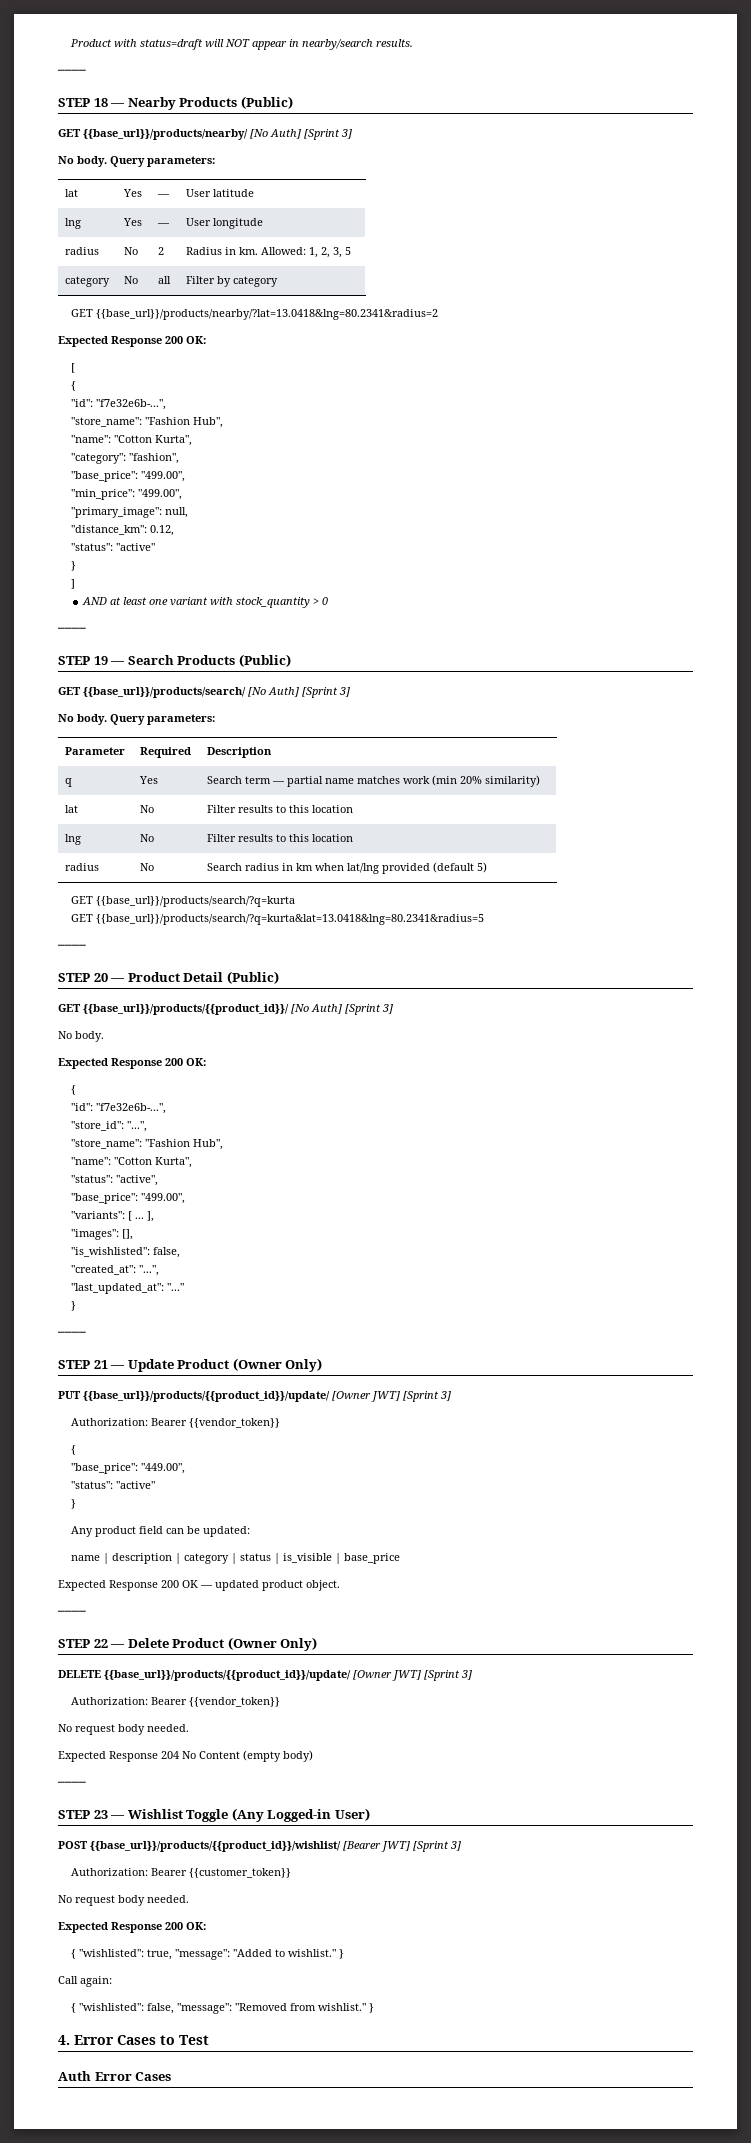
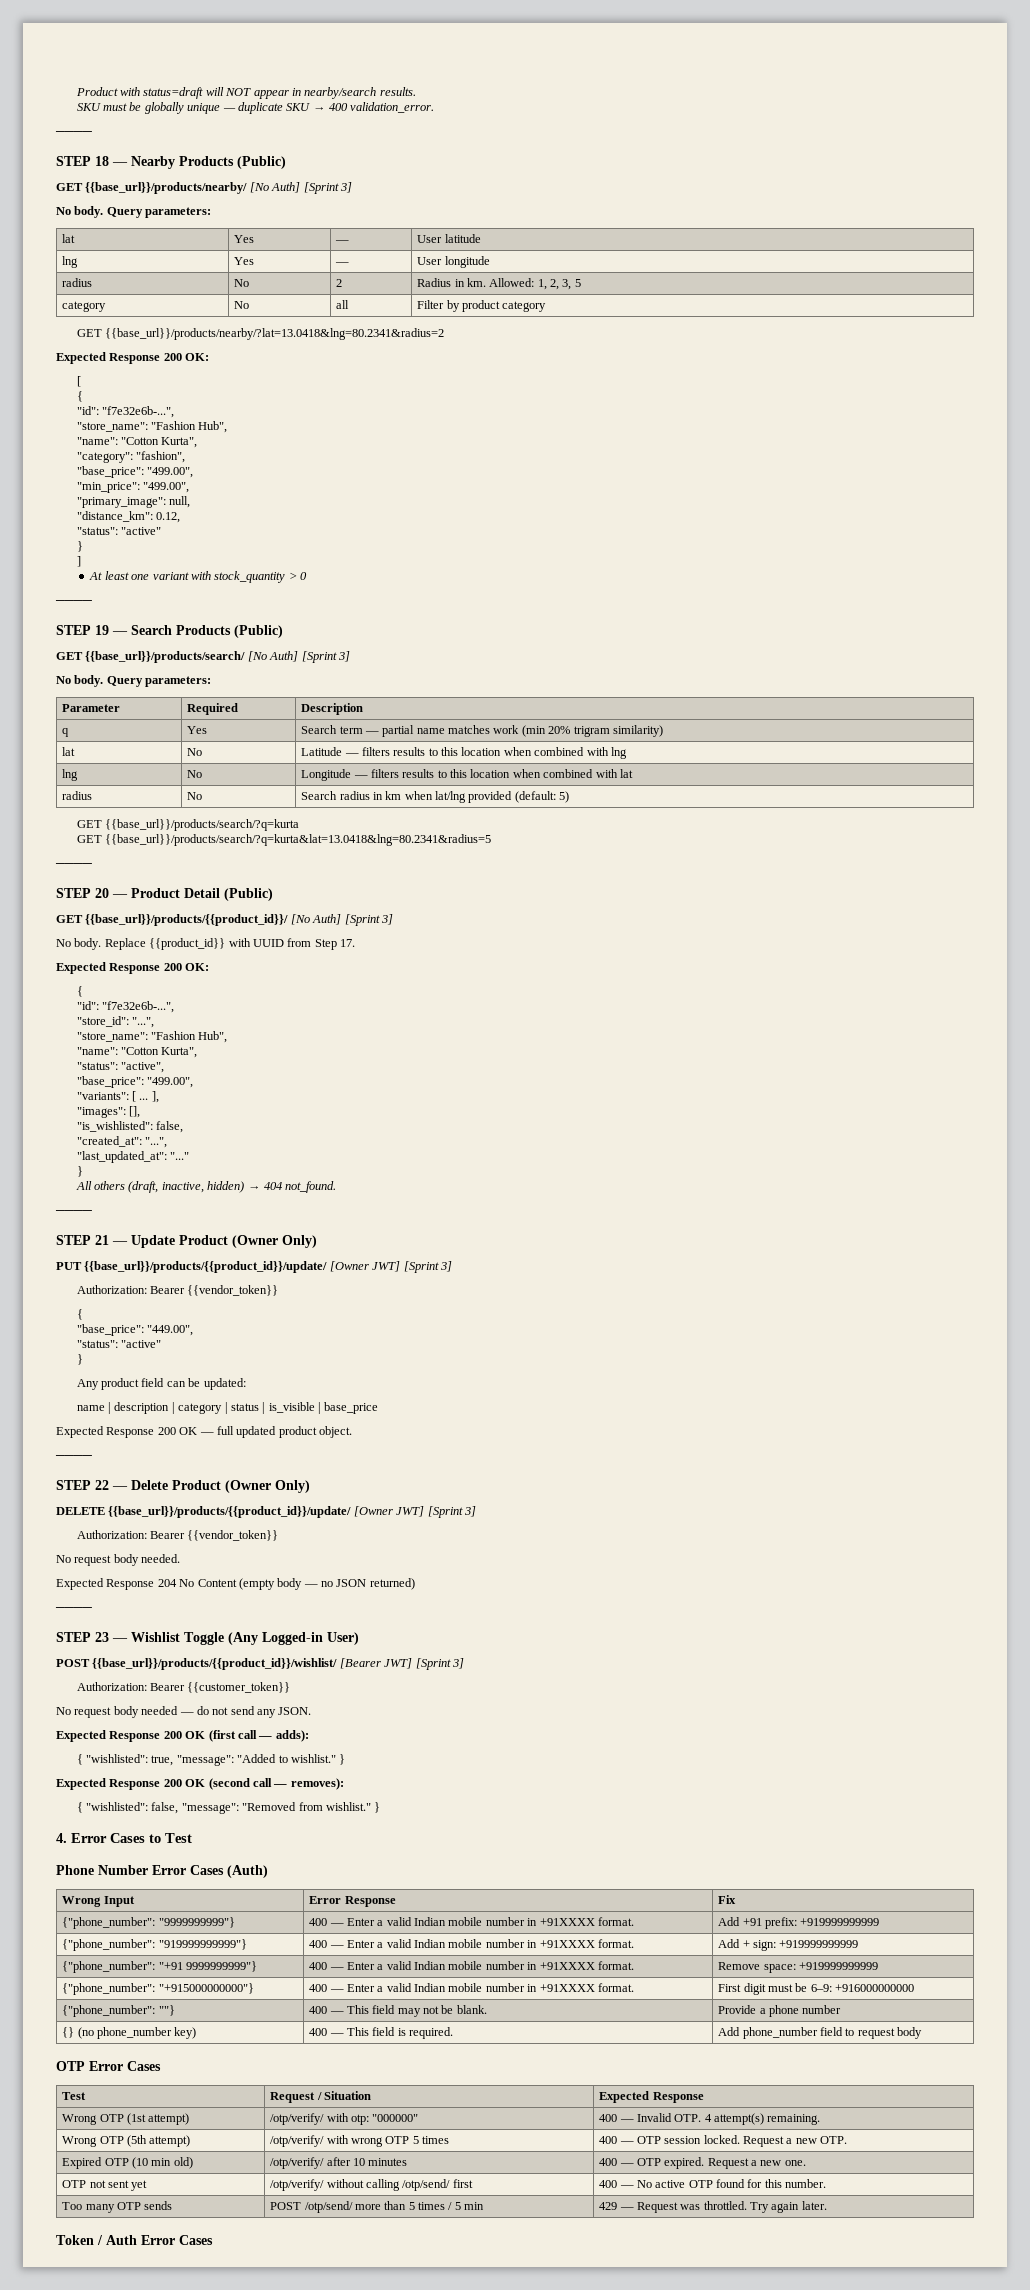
(414, 43) none -> [76,102,435,114] // SKU must be globally unique — duplicate SKU → 400 validation_error.
(232, 281) none -> [461,300,500,312] product
[82,597,122,605] AND at -> [89,572,103,580] At
(483, 780) none -> [573,726,610,737] trigram
[207,805,354,813] Filter results to this location -> [301,747,627,759] Latitude — filters results to this location when combined with lng
[207,834,354,842] Filter results to this location -> [301,769,633,781] Longitude — filters results to this location when combined with lat
[433,862,475,873] (default -> [514,791,556,803] (default:
(104, 1036) none -> [104,938,355,950] Replace {{product_id}} with UUID from Step 17.
(77, 1306) none -> [75,1181,337,1193] // All others (draft, inactive, hidden) → 404 not_found.
(213, 1586) none -> [216,1426,234,1435] full
[283,1750,313,1762] body) -> [277,1578,415,1590] body — no JSON returned)
[147,1895,189,1903] [58,1922,206,1933] needed. // Expected Response 200 OK: -> [141,1706,312,1718] [56,1730,309,1742] needed — do not send any JSON. // Expected Response 200 OK (first call — adds):
[58,1976,112,1987] Call again: -> [56,1778,344,1790] Expected Response 200 OK (second call — removes):
(209, 2040) none -> [56,1865,268,1878] [62,1896,135,1907] [309,1896,396,1907] [718,1895,737,1904] [62,1917,235,1929] [309,1917,634,1926] [718,1917,880,1929] [62,1939,247,1951] [309,1939,634,1948] [718,1939,859,1951] [62,1961,257,1973] [309,1961,634,1970] [718,1962,878,1973] [62,1983,254,1995] [309,1983,634,1992] [718,1983,915,1995] [62,2005,175,2017] [309,2005,487,2017] [718,2005,842,2017] [62,2027,197,2039] [309,2027,454,2039] [718,2027,923,2039] [56,2061,161,2071] [62,2092,87,2100] [270,2091,371,2103] [599,2091,704,2103] [62,2113,190,2125] [270,2113,419,2125] [599,2113,821,2125] [62,2135,191,2147] [270,2135,450,2147] [599,2135,848,2147] [62,2157,193,2169] [270,2157,408,2169] [599,2157,806,2169] [62,2180,148,2191] [270,2179,473,2191] [599,2179,827,2188] [62,2201,173,2213] [270,2201,485,2213] [599,2201,827,2213] [56,2235,103,2245] Phone Number Error Cases (Auth) // Wrong Input | Error Response | Fix // {"phone_number": "9999999999"} | 400 — Enter a valid Indian mobile number in +91XXXX format. | Add +91 prefix: +919999999999 // {"phone_number": "919999999999"} | 400 — Enter a valid Indian mobile number in +91XXXX format. | Add + sign: +919999999999 // {"phone_number": "+91 9999999999"} | 400 — Enter a valid Indian mobile number in +91XXXX format. | Remove space: +919999999999 // {"phone_number": "+915000000000"} | 400 — Enter a valid Indian mobile number in +91XXXX format. | First digit must be 6–9: +916000000000 // {"phone_number": ""} | 400 — This field may not be blank. | Provide a phone number // {} (no phone_number key) | 400 — This field is required. | Add phone_number field to request body // OTP Error Cases // Test | Request / Situation | Expected Response // Wrong OTP (1st attempt) | /otp/verify/ with otp: "000000" | 400 — Invalid OTP. 4 attempt(s) remaining. // Wrong OTP (5th attempt) | /otp/verify/ with wrong OTP 5 times | 400 — OTP session locked. Request a new OTP. // Expired OTP (10 min old) | /otp/verify/ after 10 minutes | 400 — OTP expired. Request a new one. // OTP not sent yet | /otp/verify/ without calling /otp/send/ first | 400 — No active OTP found for this number. // Too many OTP sends | POST /otp/send/ more than 5 times / 5 min | 429 — Request was throttled. Try again later. // Token /

